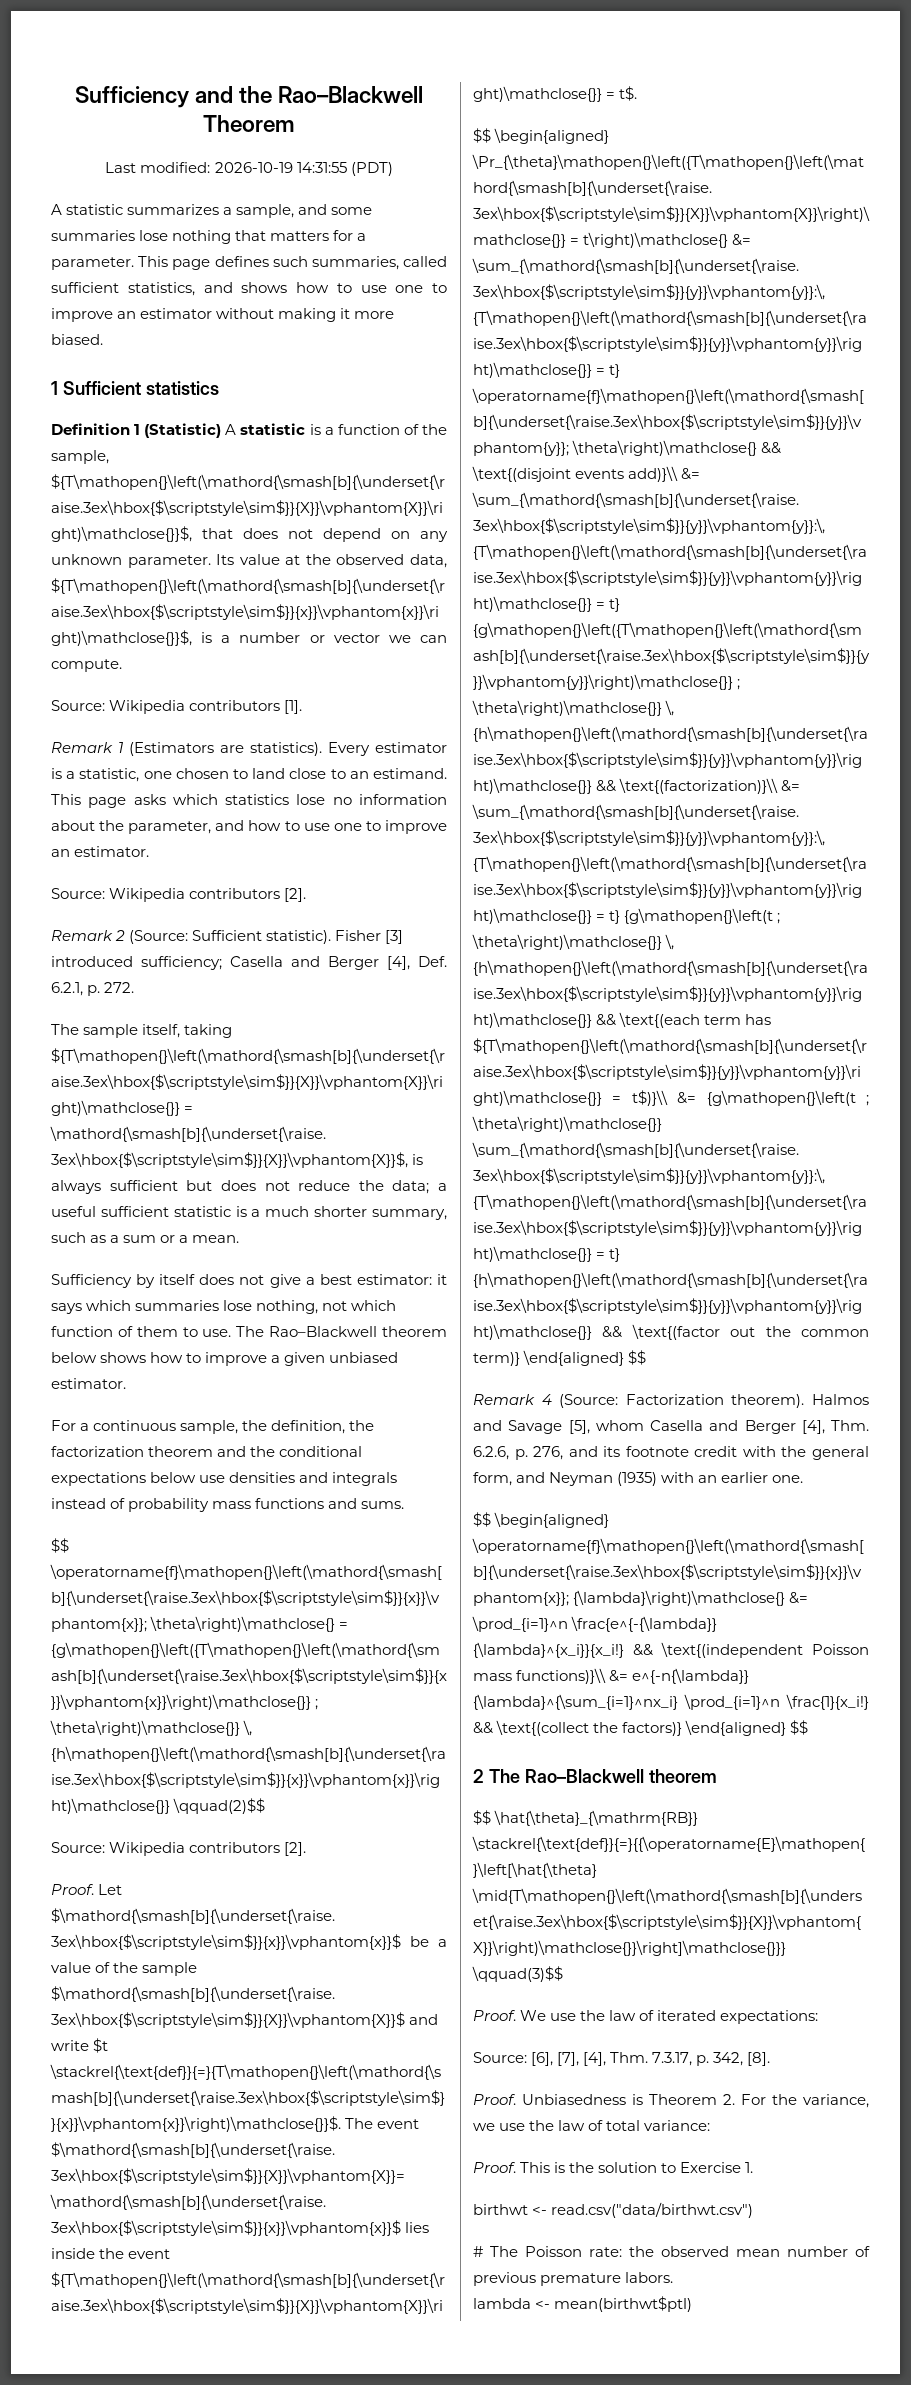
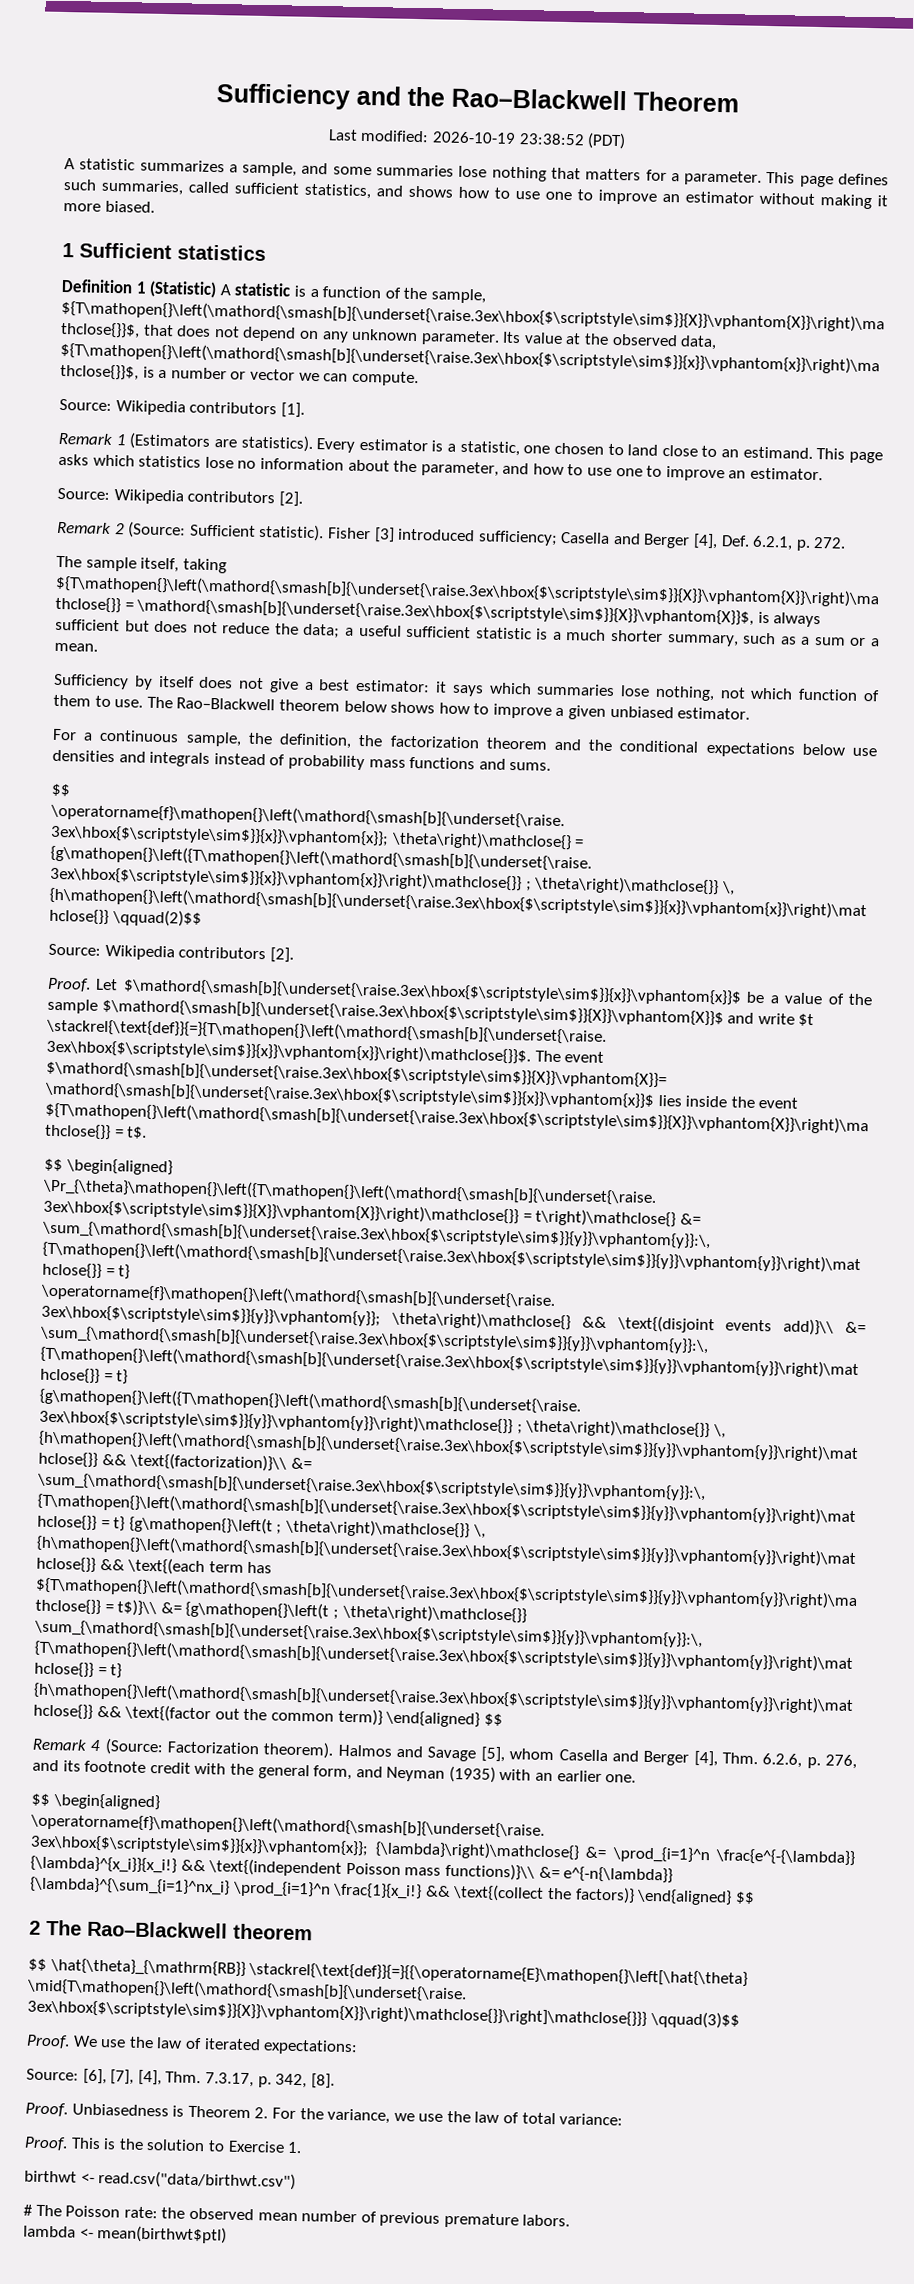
[296,162,347,173] 14:31:55 -> [518,133,585,146] 23:38:52

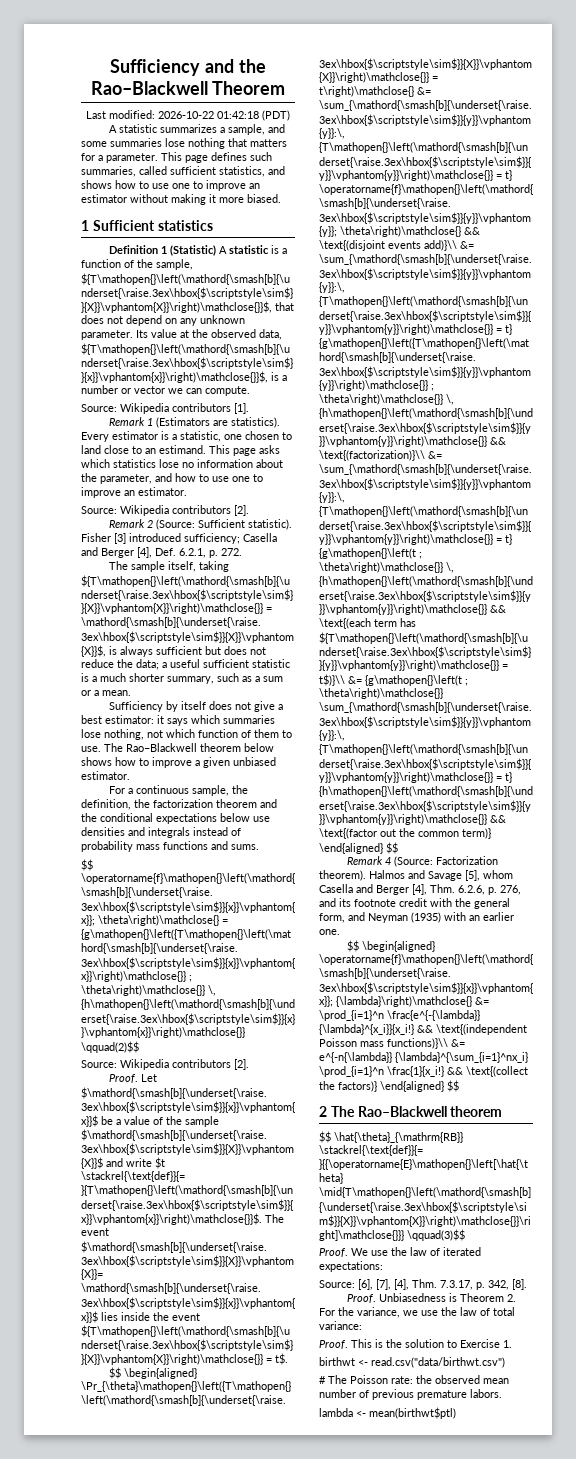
[431,131,585,146] 2026-10-19 23:38:52 -> [158,111,259,119] 2026-10-22 01:42:18

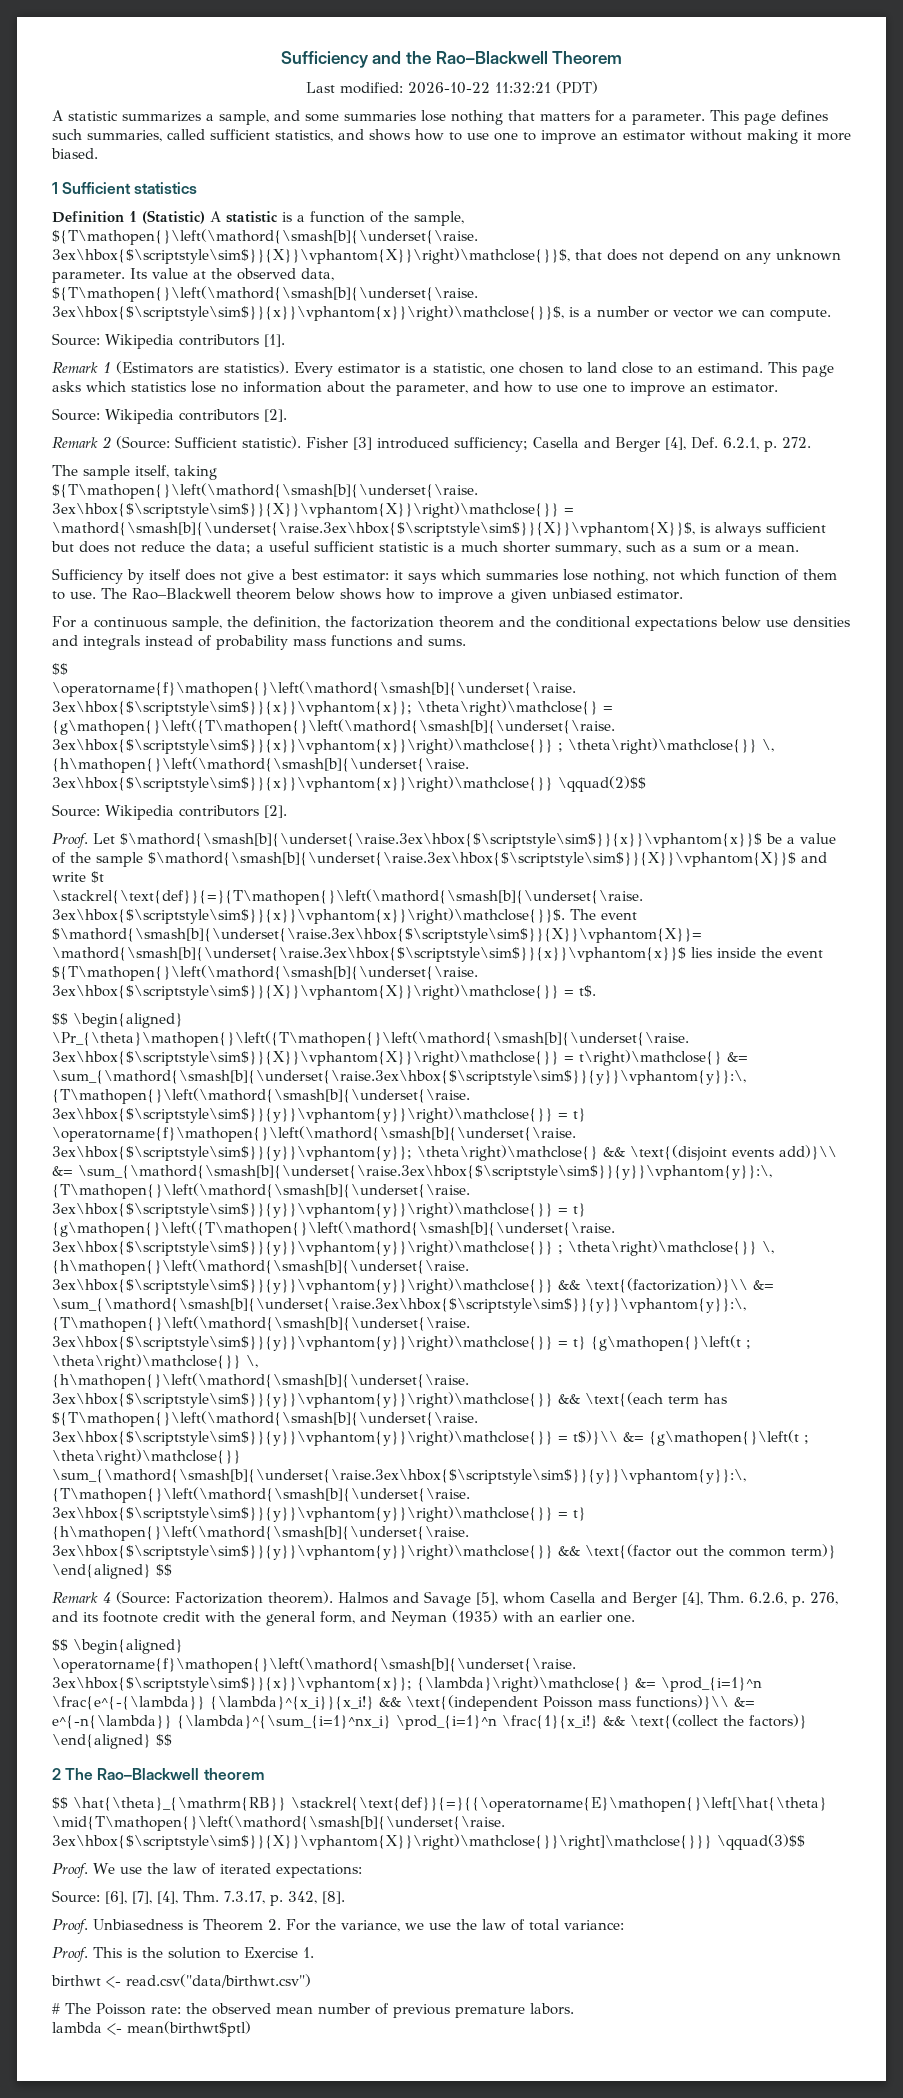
[217,111,259,119] 01:42:18 -> [494,82,551,93] 11:32:21

